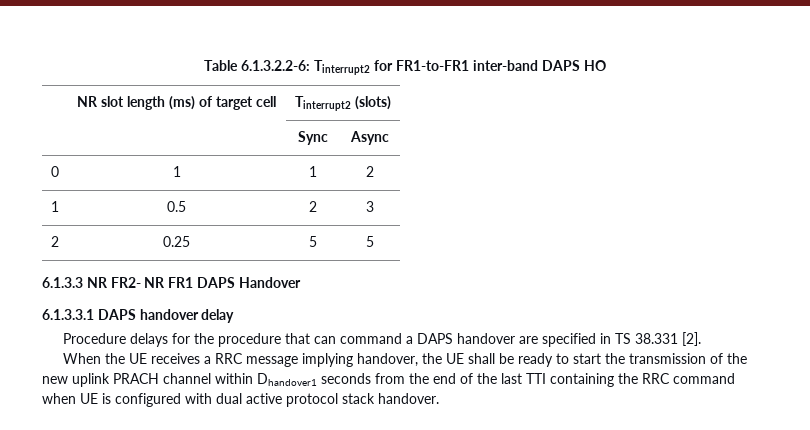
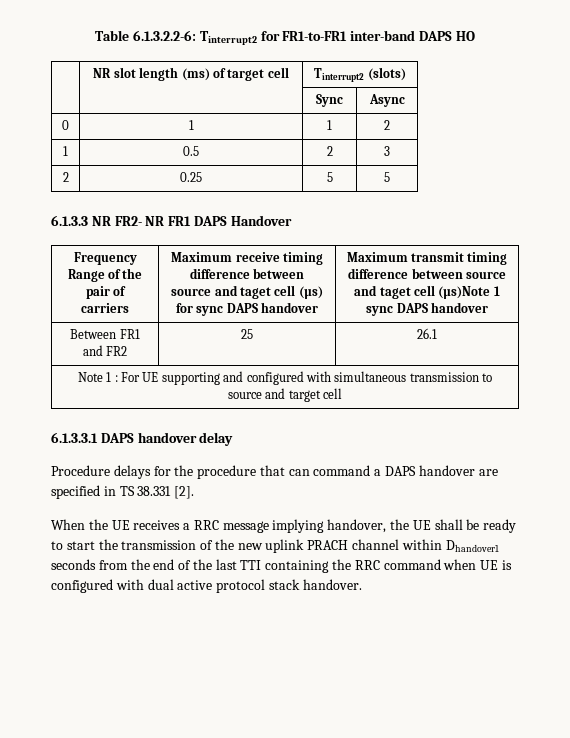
(301, 282) none -> [73,252,137,265] [67,268,143,282] [85,286,127,299] [81,303,129,313] [171,252,323,265] [189,268,305,279] [171,285,323,299] [175,302,319,316] [346,252,508,265] [348,268,506,279] [354,285,500,299] [366,302,488,316] [70,329,140,339] [82,345,128,356] [241,329,253,339] [417,328,437,339] [77,371,493,385] [227,388,343,402] // Frequency Range of the pair of carriers | Maximum receive timing difference between source and taget cell (µs) for sync DAPS handover | Maximum transmit timing difference between source and taget cell (µs)Note 1 sync DAPS handover // Between FR1 and FR2 | 25 | 26.1 // Note 1 : For UE supporting and configured with simultaneous transmission to source and target cell

